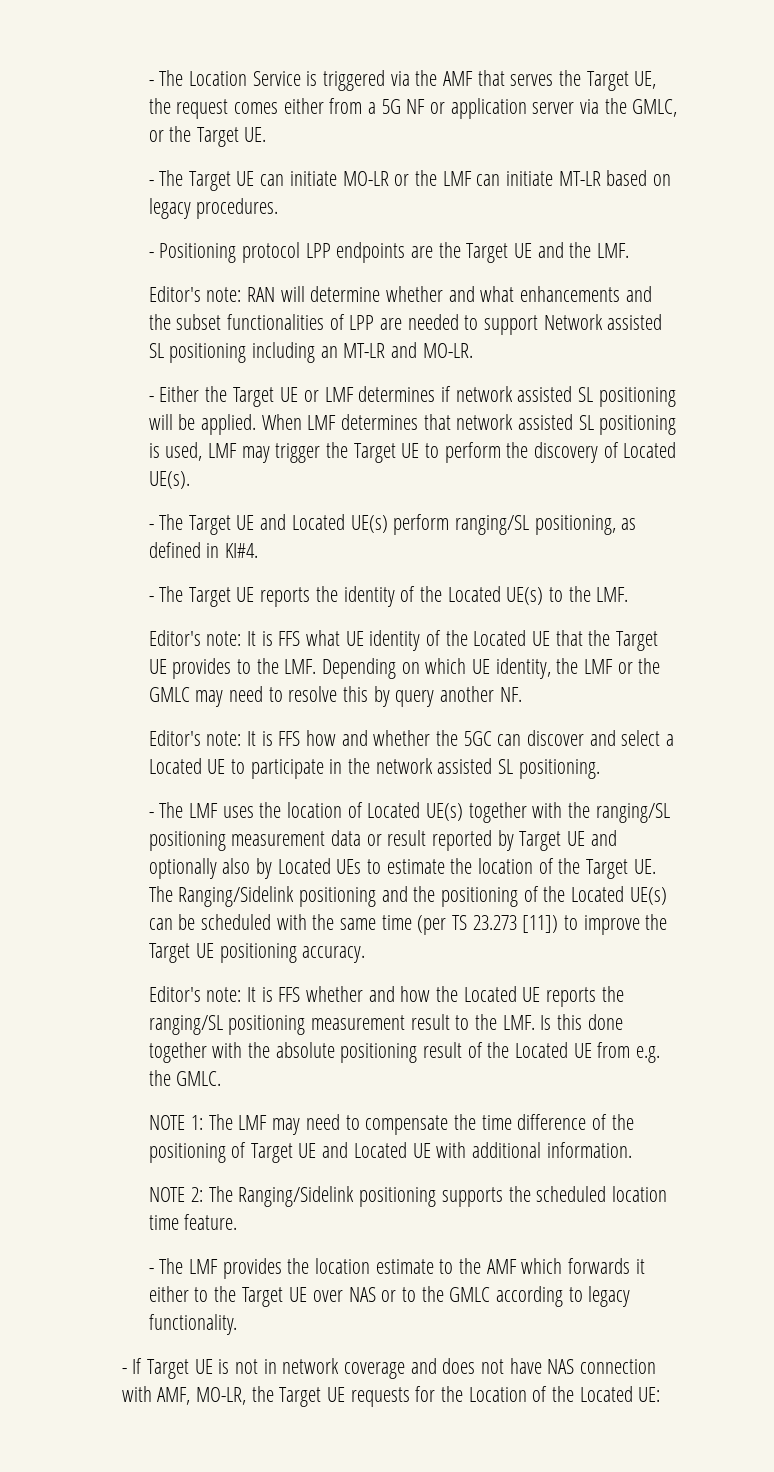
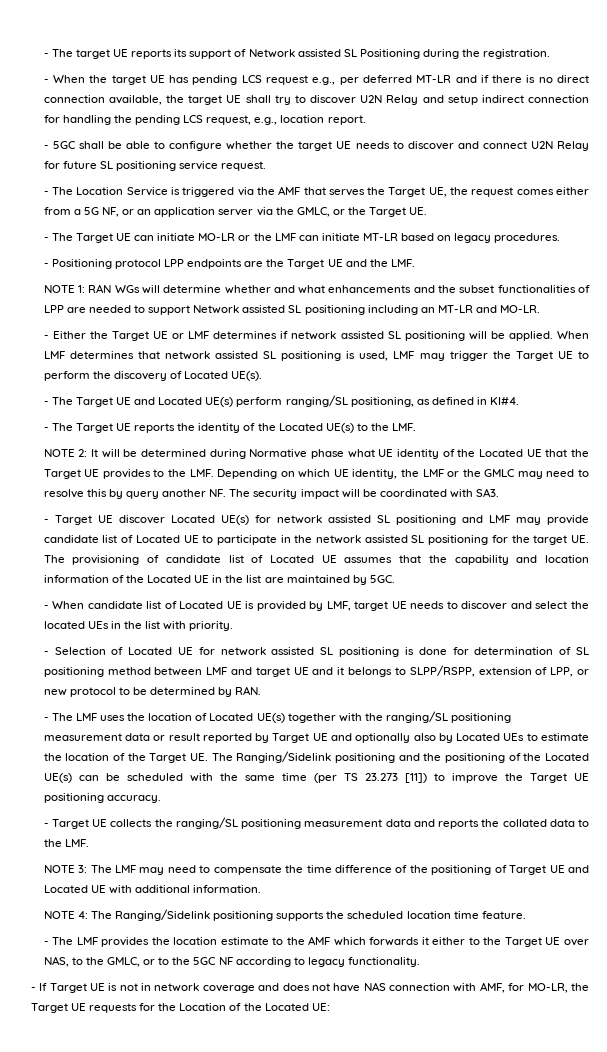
[148,70,184,86] - The -> [43,49,551,59] [43,75,590,85] [43,95,589,105] [43,115,366,125] [43,141,589,151] [43,161,267,171] [43,187,73,195] - The target UE reports its support of Network assisted SL Positioning during the registration. // - When the target UE has pending LCS request e.g., per deferred MT-LR and if there is no direct connection available, the target UE shall try to discover U2N Relay and setup indirect connection for handling the pending LCS request, e.g., location report. // - 5GC shall be able to configure whether the target UE needs to discover and connect U2N Relay for future SL positioning service request. // - The
[406,99,445,114] NF or -> [101,207,152,217] NF, or an
[148,286,275,302] Editor's note: RAN -> [43,284,140,293] NOTE 1: RAN WGs
[148,630,301,646] Editor's note: It is FFS -> [43,449,345,459] NOTE 2: It will be determined during Normative phase
[148,730,674,746] // Editor's note: It is FFS how and whether the 5GC can discover and select a -> [229,488,500,499] [43,515,589,525] [43,535,134,543] The security impact will be coordinated with SA3. // - Target UE discover Located UE(s) for network assisted SL positioning and LMF may provide candidate list of
[518,759,600,779] positioning. -> [428,535,589,545] [43,555,589,565] [43,575,395,585] [43,601,589,611] [43,621,234,631] [43,647,589,657] [43,665,589,677] [43,686,262,697] positioning for the target UE. The provisioning of candidate list of Located UE assumes that the capability and location information of the Located UE in the list are maintained by 5GC. // - When candidate list of Located UE is provided by LMF, target UE needs to discover and select the located UEs in the list with priority. // - Selection of Located UE for network assisted SL positioning is done for determination of SL positioning method between LMF and target UE and it belongs to SLPP/RSPP, extension of LPP, or new protocol to be determined by RAN.
[148,986,624,1007] [148,1014,623,1035] [148,1042,660,1063] [148,1070,222,1086] [148,1115,204,1130] Editor's note: It is FFS whether and how the Located UE reports the ranging/SL positioning measurement result to the LMF. Is this done together with the absolute positioning result of the Located UE from e.g. the GMLC. // NOTE 1: -> [43,817,590,829] [43,839,89,847] [43,865,88,873] - Target UE collects the ranging/SL positioning measurement data and reports the collated data to the LMF. // NOTE 3:
[191,1187,204,1202] 2: -> [77,911,88,919] 4:
[348,1287,376,1302] NAS -> [43,956,140,967] NAS, to the GMLC,
[449,1287,491,1302] GMLC -> [193,957,233,965] 5GC NF
(191, 1396) none -> [508,983,525,991] for

